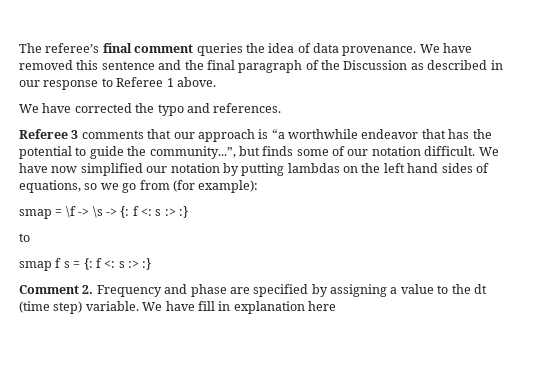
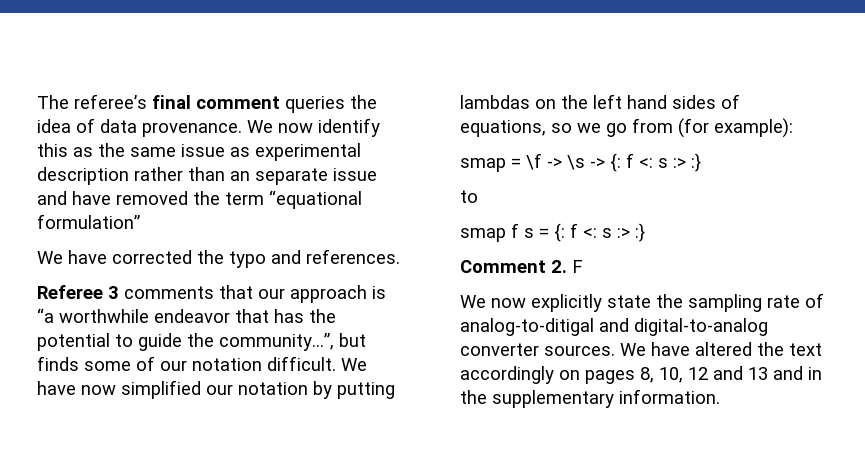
[443,43,473,53] [19,60,503,73] [19,77,216,90] have removed this sentence and the final paragraph of the Discussion as described in our response to Referee 1 above. -> [278,118,380,137] [37,143,361,161] [37,167,377,185] [37,190,362,209] [37,214,140,229] now identify this as the same issue as experimental description rather than an separate issue and have removed the term “equational formulation”
[96,284,487,297] [19,301,336,314] Frequency and phase are specified by assigning a value to the dt (time step) variable. We have fill in explanation here -> [572,260,583,273] [460,293,824,312] [460,318,768,336] [460,342,822,356] [460,366,822,384] [460,389,720,408] F // We now explicitly state the sampling rate of analog-to-ditigal and digital-to-analog converter sources. We have altered the text accordingly on pages 8, 10, 12 and 13 and in the supplementary information.

